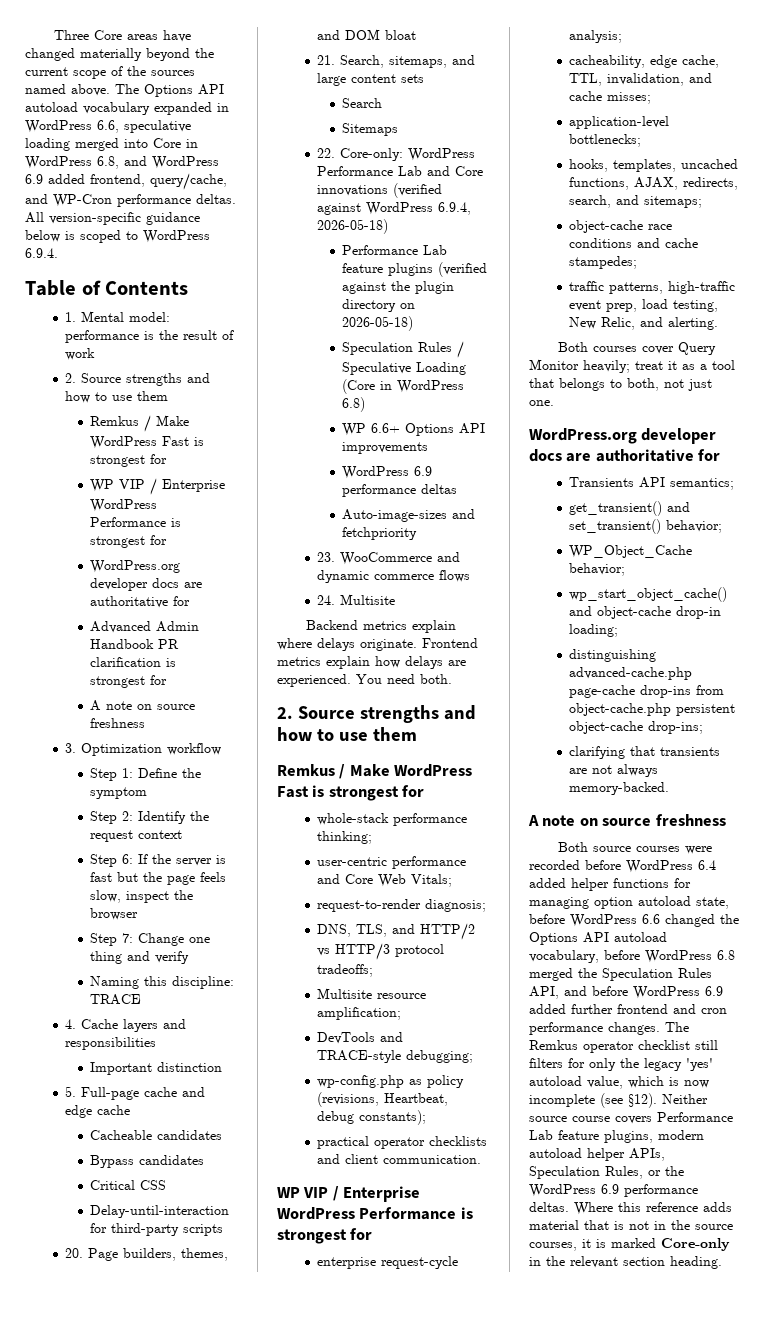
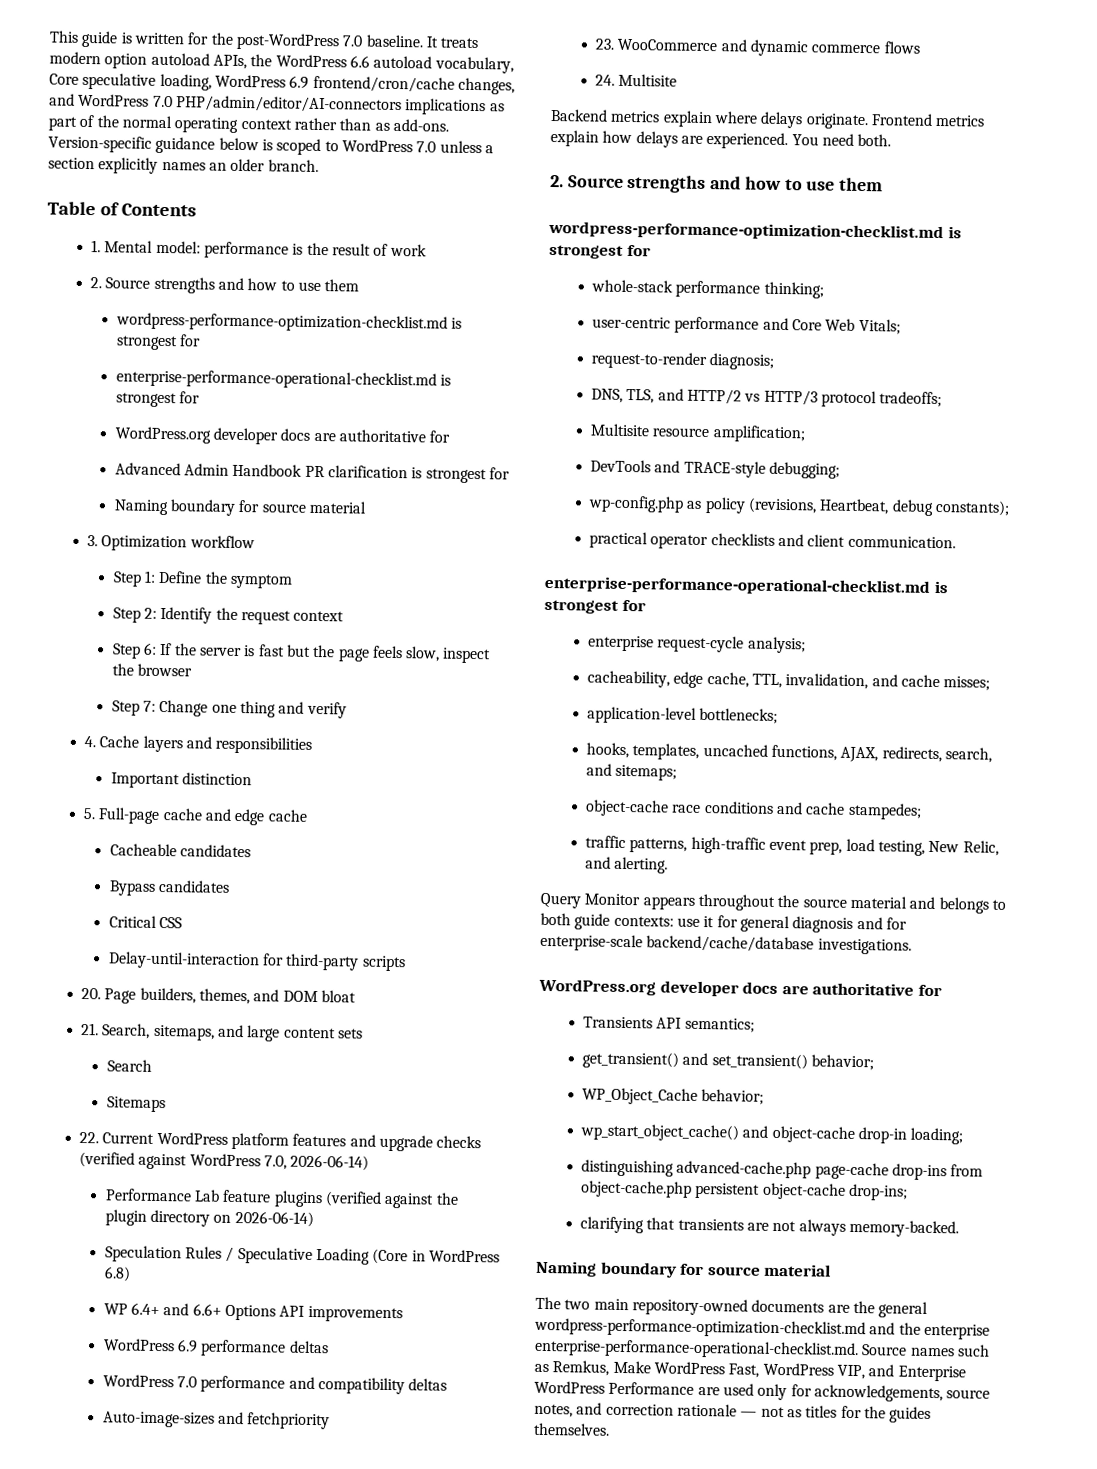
[54,30,192,42] [25,48,214,61] [25,66,195,79] [25,84,224,97] [25,102,229,115] [25,120,191,133] [25,138,198,151] [25,156,219,169] [25,173,227,190] [25,194,236,207] [25,212,141,225] Three Core areas have changed materially beyond the current scope of the sources named above. The Options API autoload vocabulary expanded in WordPress 6.6, speculative loading merged into Core in WordPress 6.8, and WordPress 6.9 added frontend, query/cache, and WP-Cron performance deltas. All version-specific -> [49,30,479,51] [49,51,514,74] [49,72,515,95] [49,93,505,116] [48,114,449,133] [48,135,152,153] This guide is written for the post-WordPress 7.0 baseline. It treats modern option autoload APIs, the WordPress 6.6 autoload vocabulary, Core speculative loading, WordPress 6.9 frontend/cron/cache changes, and WordPress 7.0 PHP/admin/editor/AI-connectors implications as part of the normal operating context rather than as add-ons. Version-specific
[25,248,58,258] 6.9.4. -> [416,140,494,154] [48,157,319,174] 7.0 unless a section explicitly names an older branch.
[90,415,190,432] [90,436,205,449] [90,454,168,467] [90,478,226,495] [90,499,158,512] [90,517,167,527] Remkus / Make WordPress Fast is strongest for // WP VIP / Enterprise WordPress Performance -> [115,312,462,333] [115,334,201,351] [115,369,437,390] wordpress-performance-optimization-checklist.md is strongest for // enterprise-performance-operational-checklist.md
[90,700,196,711] [90,718,146,728] A note on source freshness -> [113,499,366,516] Naming boundary for source material
[90,976,235,989] [90,994,142,1005] // Naming this discipline: TRACE -> (347, 710) none
[340,148,476,161] [317,166,484,176] [317,185,389,196] Core-only: WordPress Performance Lab and Core innovations -> [102,1131,482,1152] Current WordPress platform features and upgrade checks
[438,202,472,215] [317,219,389,234] 6.9.4, 2026-05-18) -> [264,1154,370,1171] 7.0, 2026-06-14)
[342,316,414,331] 2026-05-18) -> [234,1210,314,1228] 2026-06-14)
(367, 429) none -> [130,1302,190,1316] 6.4+ and
(458, 489) none -> [102,1374,448,1395] // WordPress 7.0 performance and compatibility deltas
[277,764,473,779] [277,786,309,798] Remkus / Make WordPress Fast -> [548,220,944,242] wordpress-performance-optimization-checklist.md
[277,1186,421,1202] [277,1207,457,1220] WP VIP / Enterprise WordPress Performance -> [544,575,931,596] enterprise-performance-operational-checklist.md
[558,342,717,355] [529,359,735,373] [529,378,712,391] [529,400,554,406] Both courses cover Query Monitor heavily; treat it as a tool that belongs to both, not just one. -> [540,892,1006,914] [540,912,907,933] [540,933,912,955] Query Monitor appears throughout the source material and belongs to both guide contexts: use it for general diagnosis and for enterprise-scale backend/cache/database investigations.
[528,814,726,826] [558,842,713,854] [529,860,716,873] [529,878,691,891] [529,896,729,909] [529,914,739,927] [529,932,667,945] [529,950,735,963] [529,968,712,981] [529,986,723,999] [529,1004,727,1014] [529,1022,689,1035] [529,1040,718,1053] [529,1058,713,1071] [529,1076,709,1089] [529,1093,708,1108] [529,1112,733,1124] [529,1130,704,1143] [529,1148,665,1161] [529,1166,684,1179] [529,1184,698,1197] [529,1202,732,1215] [529,1220,733,1230] [529,1238,730,1251] [529,1256,722,1269] A note on source freshness // Both source courses were recorded before WordPress 6.4 added helper functions for managing option autoload state, before WordPress 6.6 changed the Options API autoload vocabulary, before WordPress 6.8 merged the Speculation Rules API, and before WordPress 6.9 added further frontend and cron performance changes. The Remkus operator checklist still filters for only the legacy 'yes' autoload value, which is now incomplete (see §12). Neither source course covers Performance Lab feature plugins, modern autoload helper APIs, Speculation Rules, or the WordPress 6.9 performance deltas. Where this reference adds material that is not in the source courses, it is marked Core-only in the relevant section heading. -> [536,1260,832,1278] [535,1296,929,1318] [534,1317,990,1340] [534,1338,990,1360] [534,1360,966,1382] [534,1380,991,1403] [534,1402,932,1423] [533,1422,610,1436] Naming boundary for source material // The two main repository-owned documents are the general wordpress-performance-optimization-checklist.md and the enterprise enterprise-performance-operational-checklist.md. Source names such as Remkus, Make WordPress Fast, WordPress VIP, and Enterprise WordPress Performance are used only for acknowledgements, source notes, and correction rationale — not as titles for the guides themselves.

